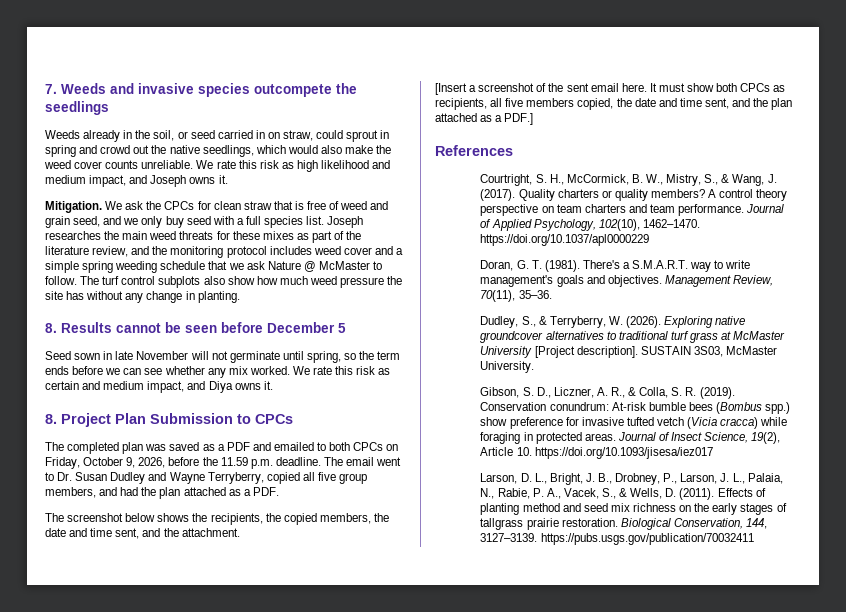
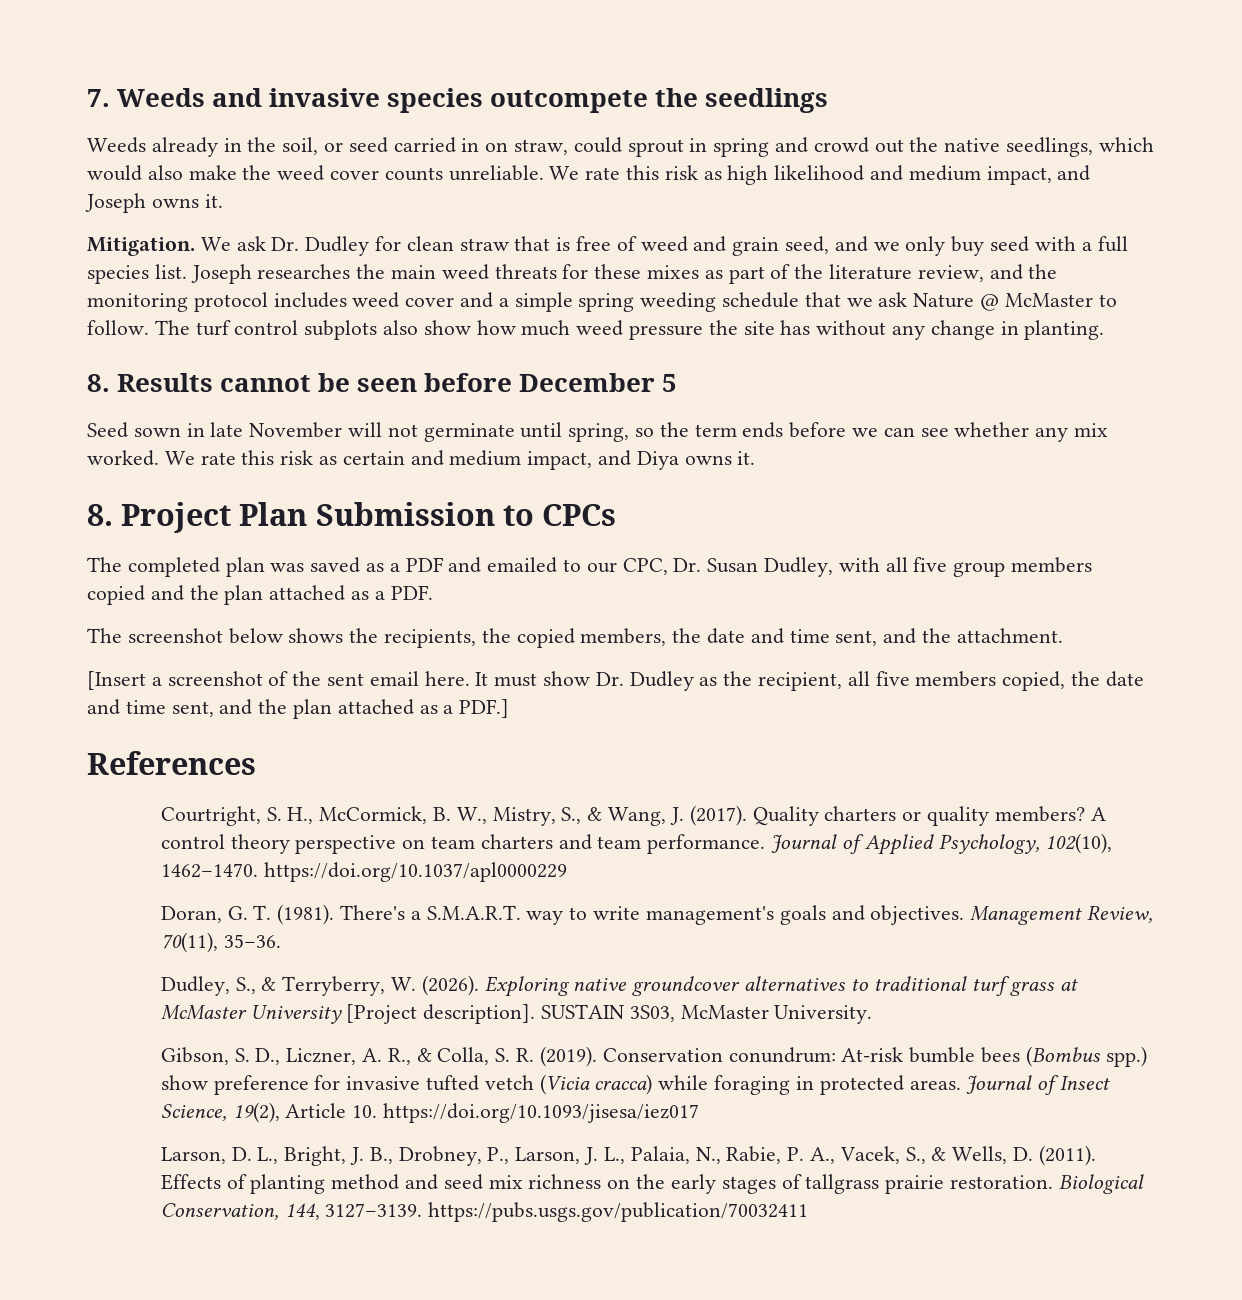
[146,201,195,210] the CPCs -> [271,236,370,256] Dr. Dudley
[329,442,399,451] [45,457,402,469] [45,472,368,484] [45,487,139,498] both CPCs on Friday, October 9, 2026, before the 11.59 p.m. deadline. The email went to Dr. Susan Dudley and Wayne Terryberry, copied all five group members, and had -> [586,557,1093,577] [87,585,184,605] our CPC, Dr. Susan Dudley, with all five group members copied and
[716,83,786,92] [435,98,487,110] both CPCs as recipients, -> [595,671,843,691] Dr. Dudley as the recipient,

